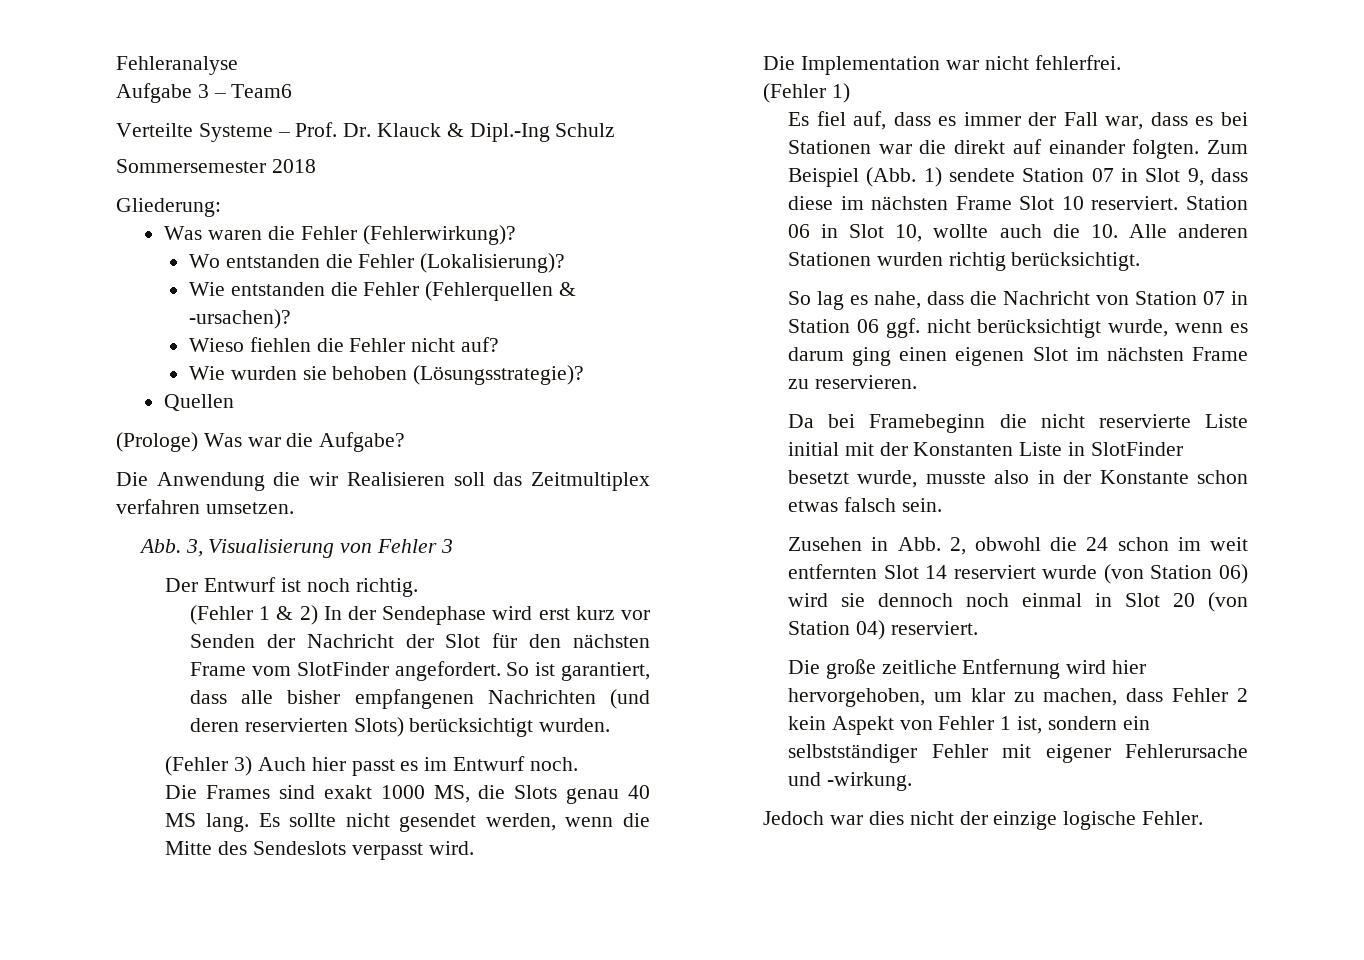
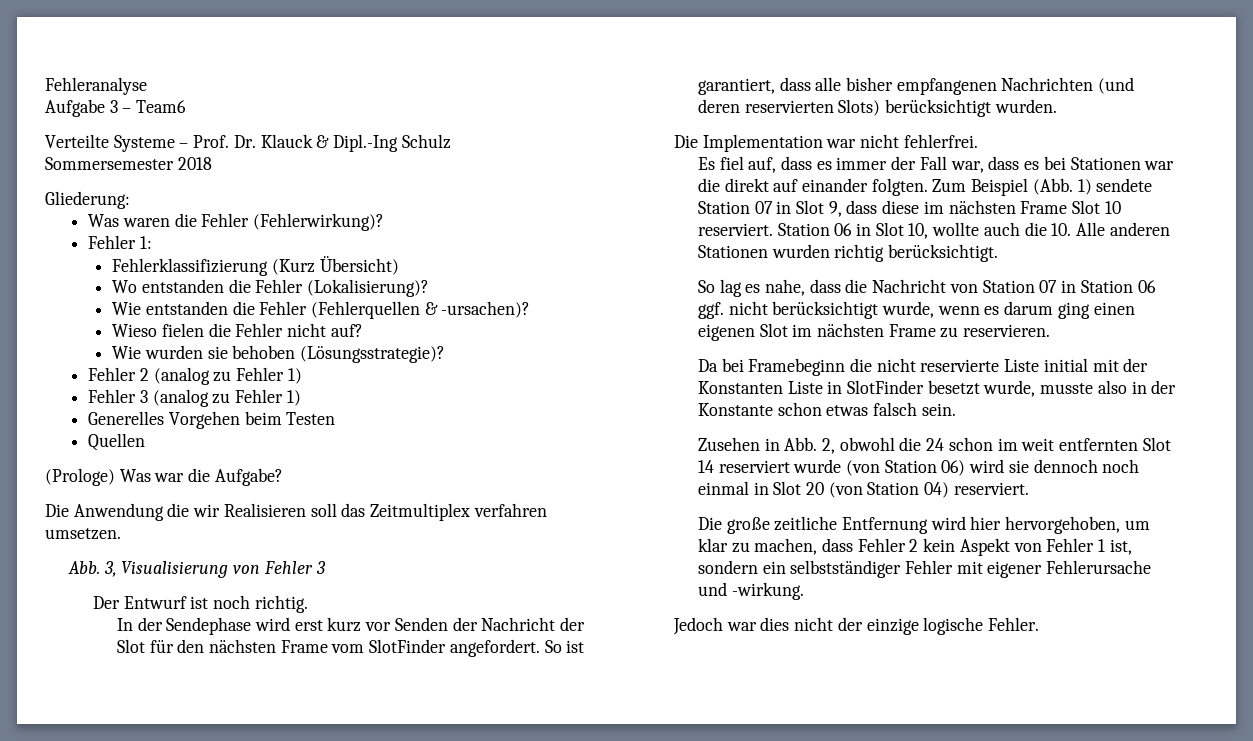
(516, 235) none -> [88,235,152,249] [112,256,399,276] // Fehler 1: // Fehlerklassifizierung (Kurz Übersicht)
[249,337,311,352] fiehlen -> [161,323,204,337] fielen
(585, 375) none -> [88,367,302,385] [88,389,301,407] [88,411,336,429] // Fehler 2 (analog zu Fehler 1) // Fehler 3 (analog zu Fehler 1) // Generelles Vorgehen beim Testen
[190,605,318,625] (Fehler 1 & 2) -> (308, 604) none
[165,756,578,776] [165,785,650,804] [165,813,651,832] [165,841,474,860] // (Fehler 3) Auch hier passt es im Entwurf noch. // Die Frames sind exakt 1000 MS, die Slots genau 40 MS lang. Es sollte nicht gesendet werden, wenn die Mitte des Sendeslots verpasst wird. -> (1057, 106) none
[763,83,851,103] // (Fehler 1) -> (978, 141) none

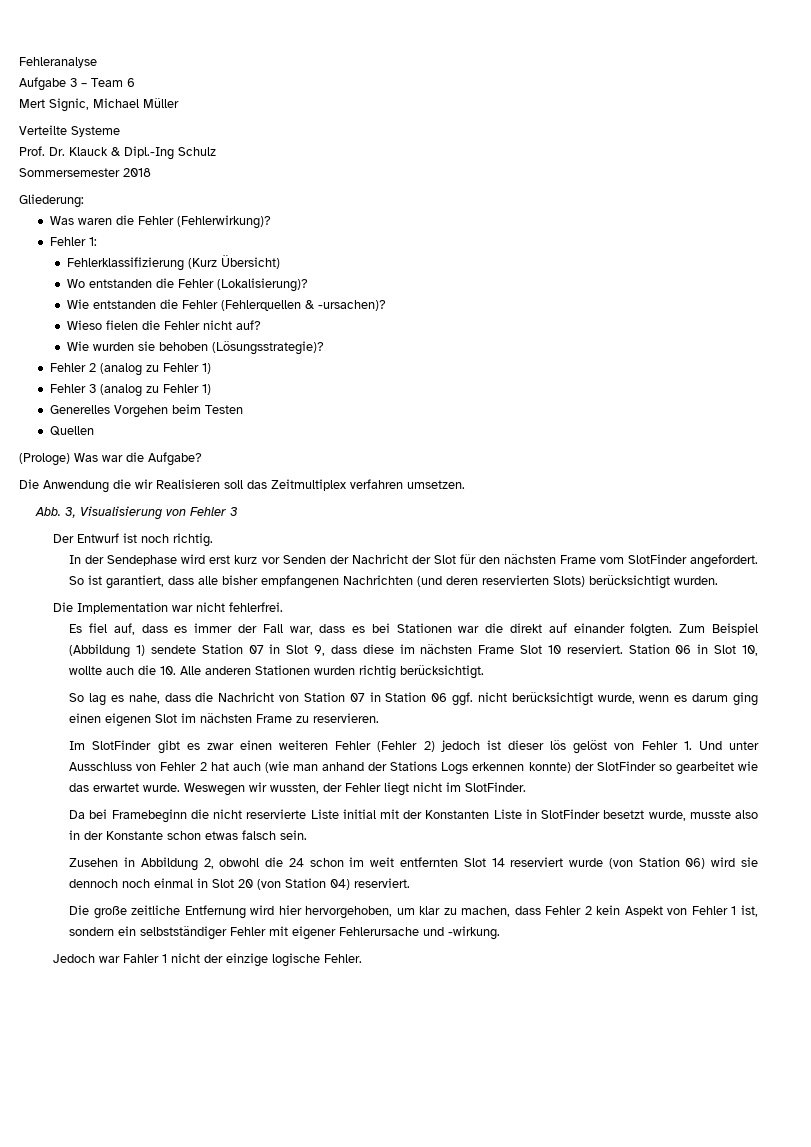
[136,100,187,113] Team6 -> [91,78,135,87] [19,98,179,112] Team 6 // Mert Signic, Michael Müller
[179,143,189,148] – -> (120, 131) //
[1032,178,1073,195] (Abb. -> [69,644,131,658] (Abbildung
(1051, 330) none -> [69,740,760,754] [69,761,758,775] [69,782,527,796] // Im SlotFinder gibt es zwar einen weiteren Fehler (Fehler 2) jedoch ist dieser lös gelöst von Fehler 1. Und unter Ausschluss von Fehler 2 hat auch (wie man anhand der Stations Logs erkennen konnte) der SlotFinder so gearbeitet wie das erwartet wurde. Weswegen wir wussten, der Fehler liegt nicht im SlotFinder.
[784,437,818,451] Abb. -> [140,857,198,871] Abbildung
[760,617,790,631] dies -> [122,954,167,963] Fahler 1

